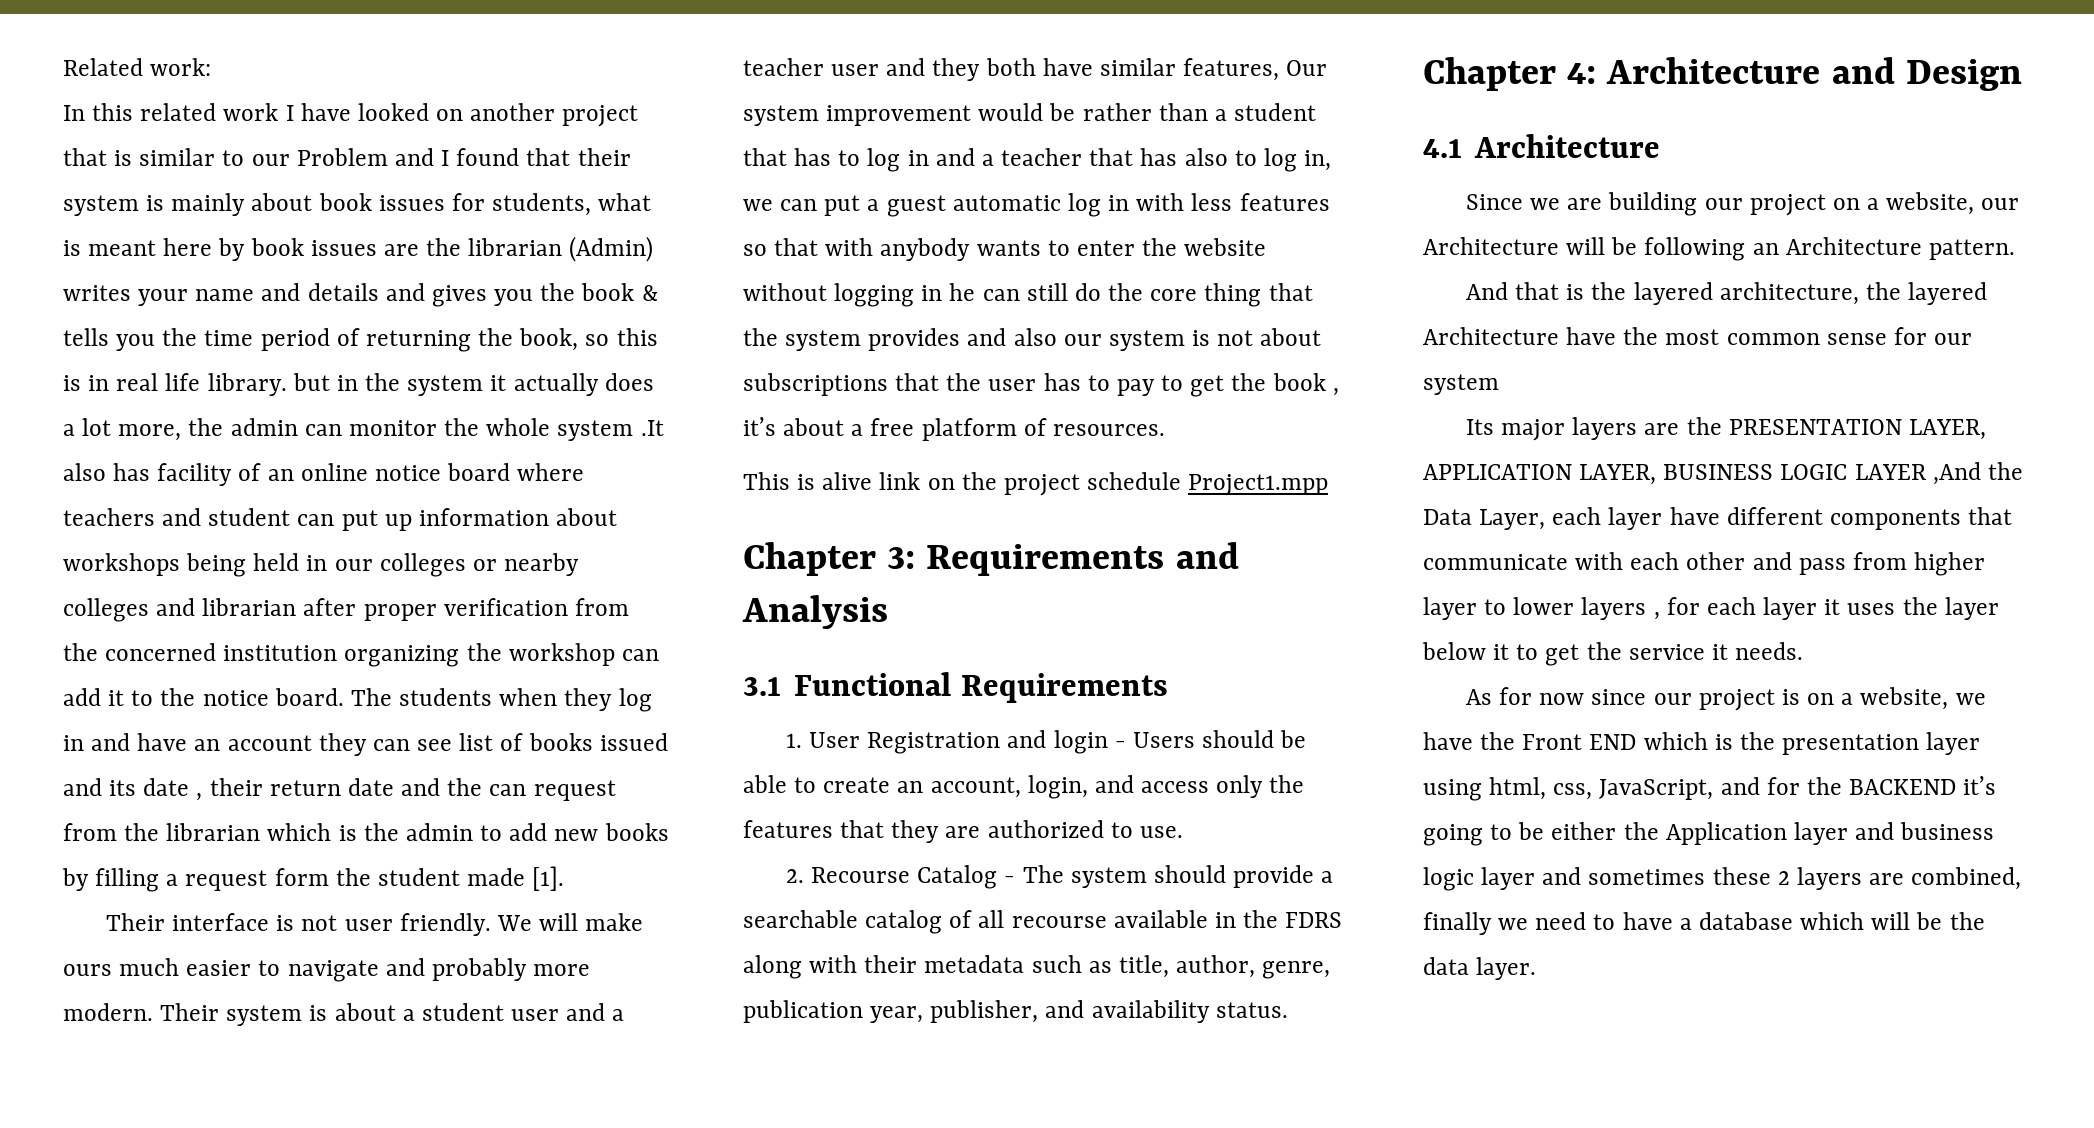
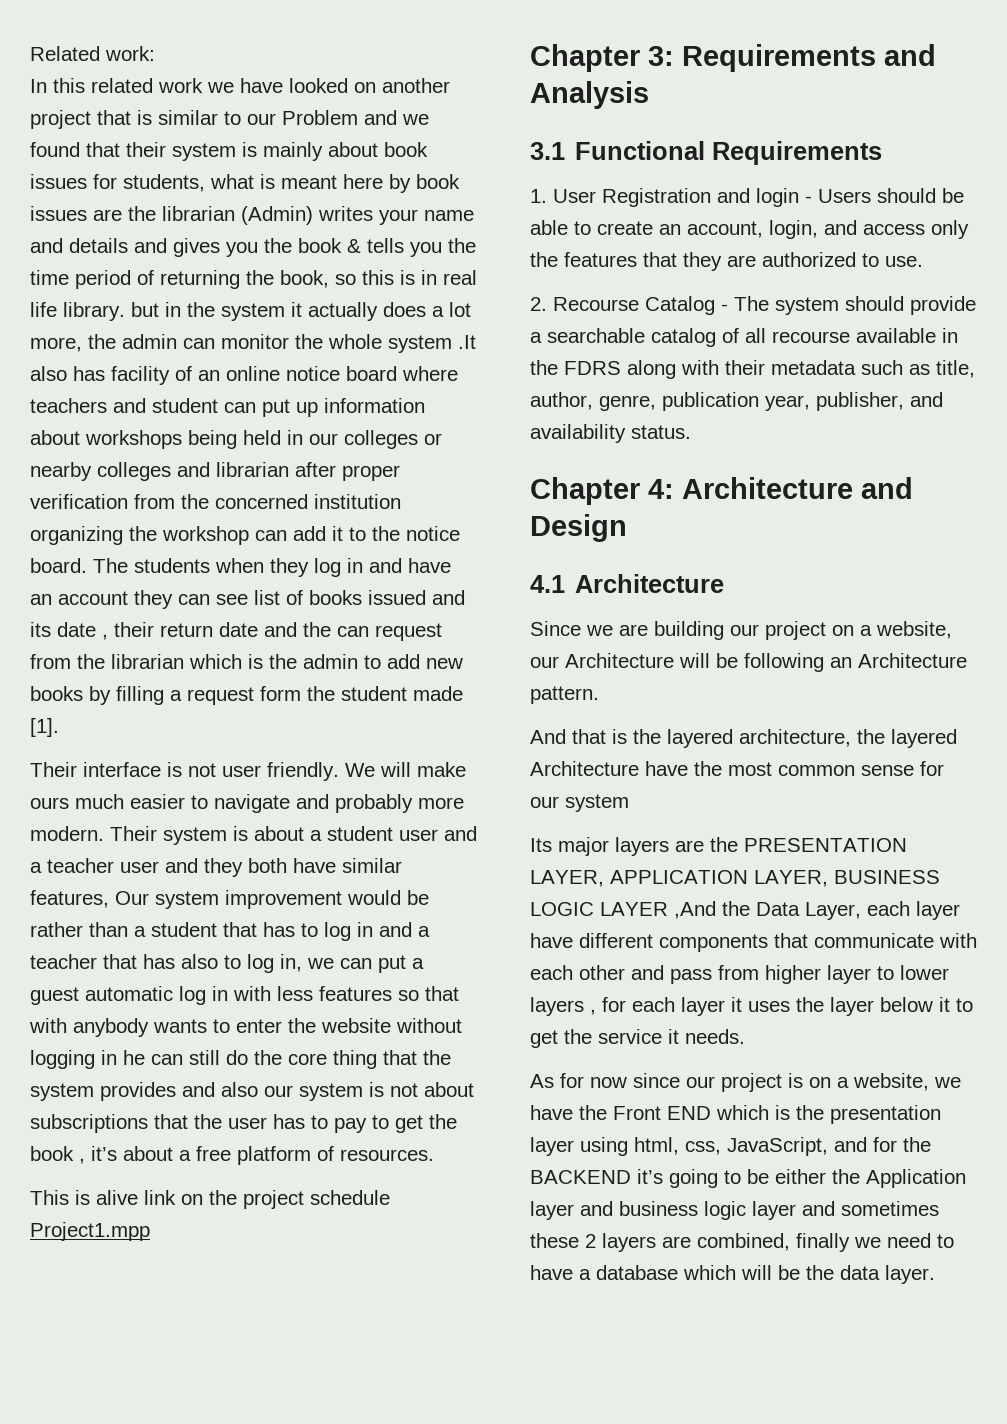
[285,105,294,121] I -> [207,82,234,93] we
[441,150,450,166] I -> [402,114,429,125] we

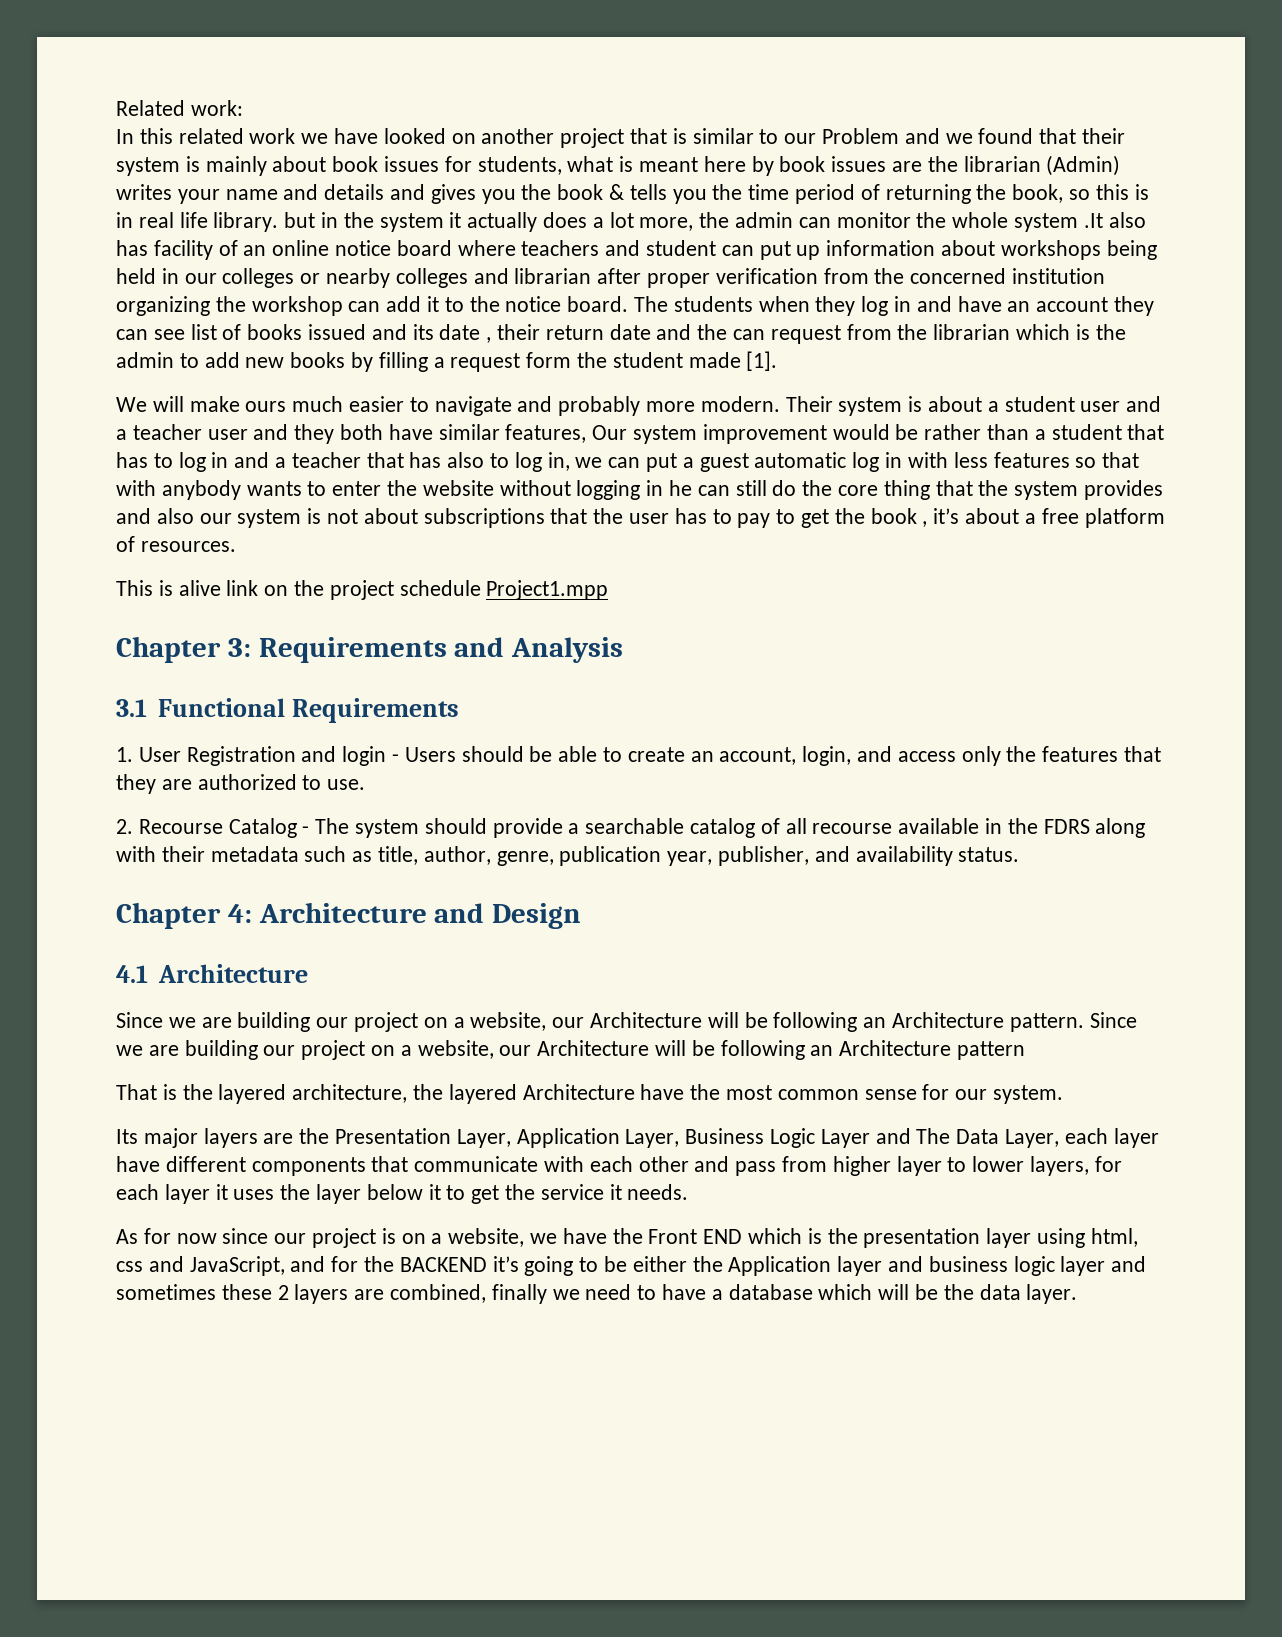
[30,762,339,781] Their interface is not user friendly. -> (778, 361) none
[530,729,606,744] // And that -> [1089,1012,1137,1028] [116,1040,1026,1060] [116,1084,157,1100] Since we are building our project on a website, our Architecture will be following an Architecture pattern // That
[565,794,629,812] system -> [993,1085,1064,1104] system.
[744,838,907,852] [530,870,940,887] [530,901,750,919] PRESENTATION LAYER, APPLICATION LAYER, BUSINESS LOGIC LAYER ,And the -> [335,1128,951,1148] Presentation Layer, Application Layer, Business Logic Layer and The
[530,997,596,1016] layers , -> [1030,1156,1090,1176] layers,
[685,1141,721,1155] css, -> [116,1256,184,1272] css and

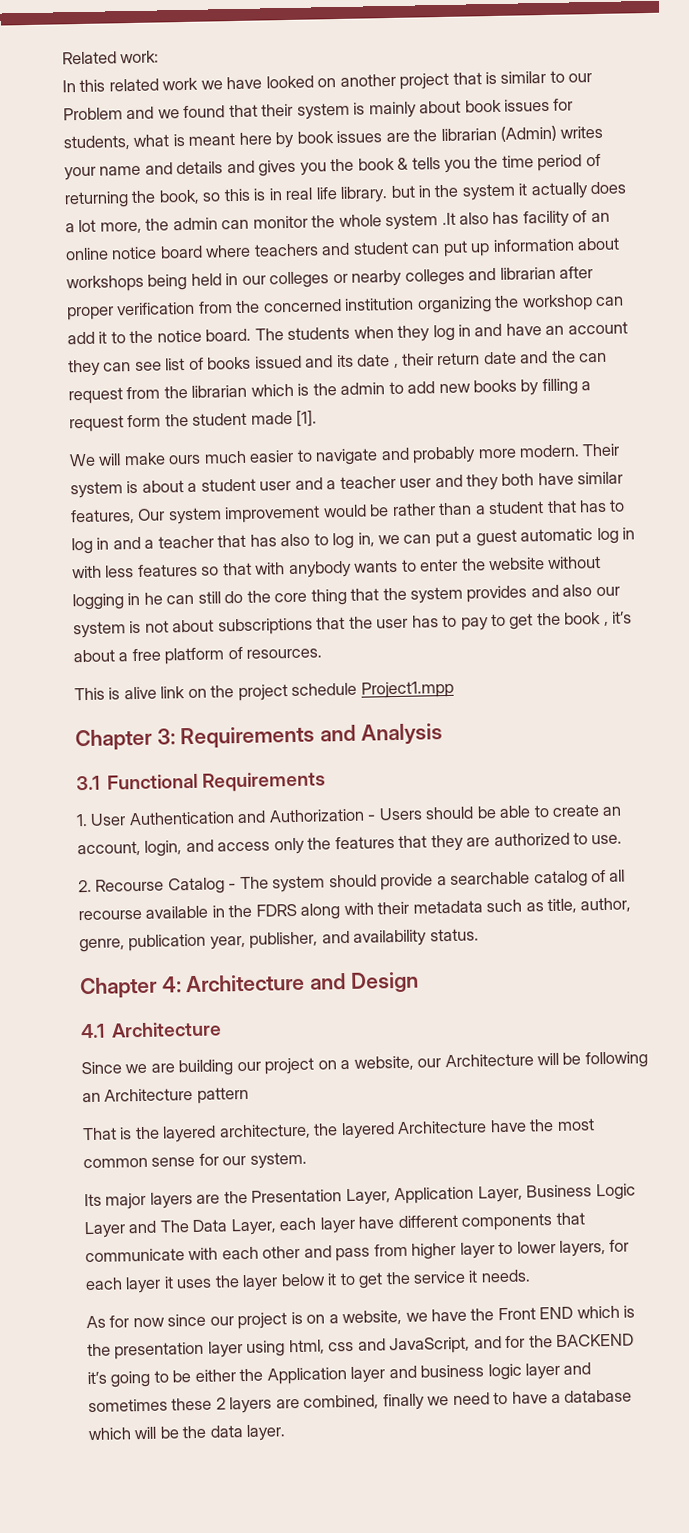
[186,746,387,766] Registration and login -> [128,808,365,826] Authentication and Authorization
[1009,1012,1137,1032] [116,1040,952,1060] pattern. Since we are building our project on a website, our Architecture will be following an Architecture -> (194, 1094) none

